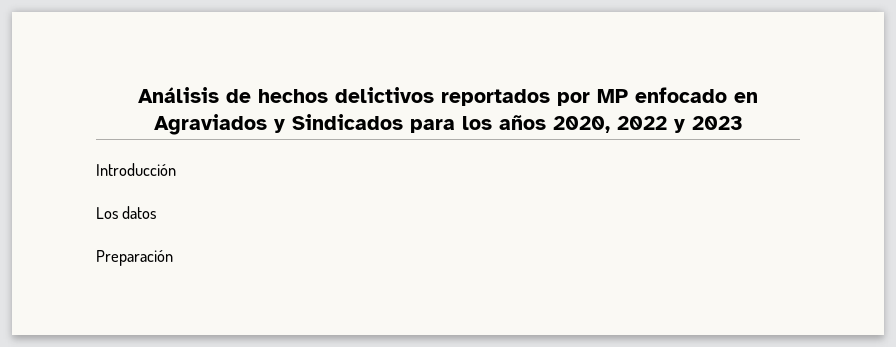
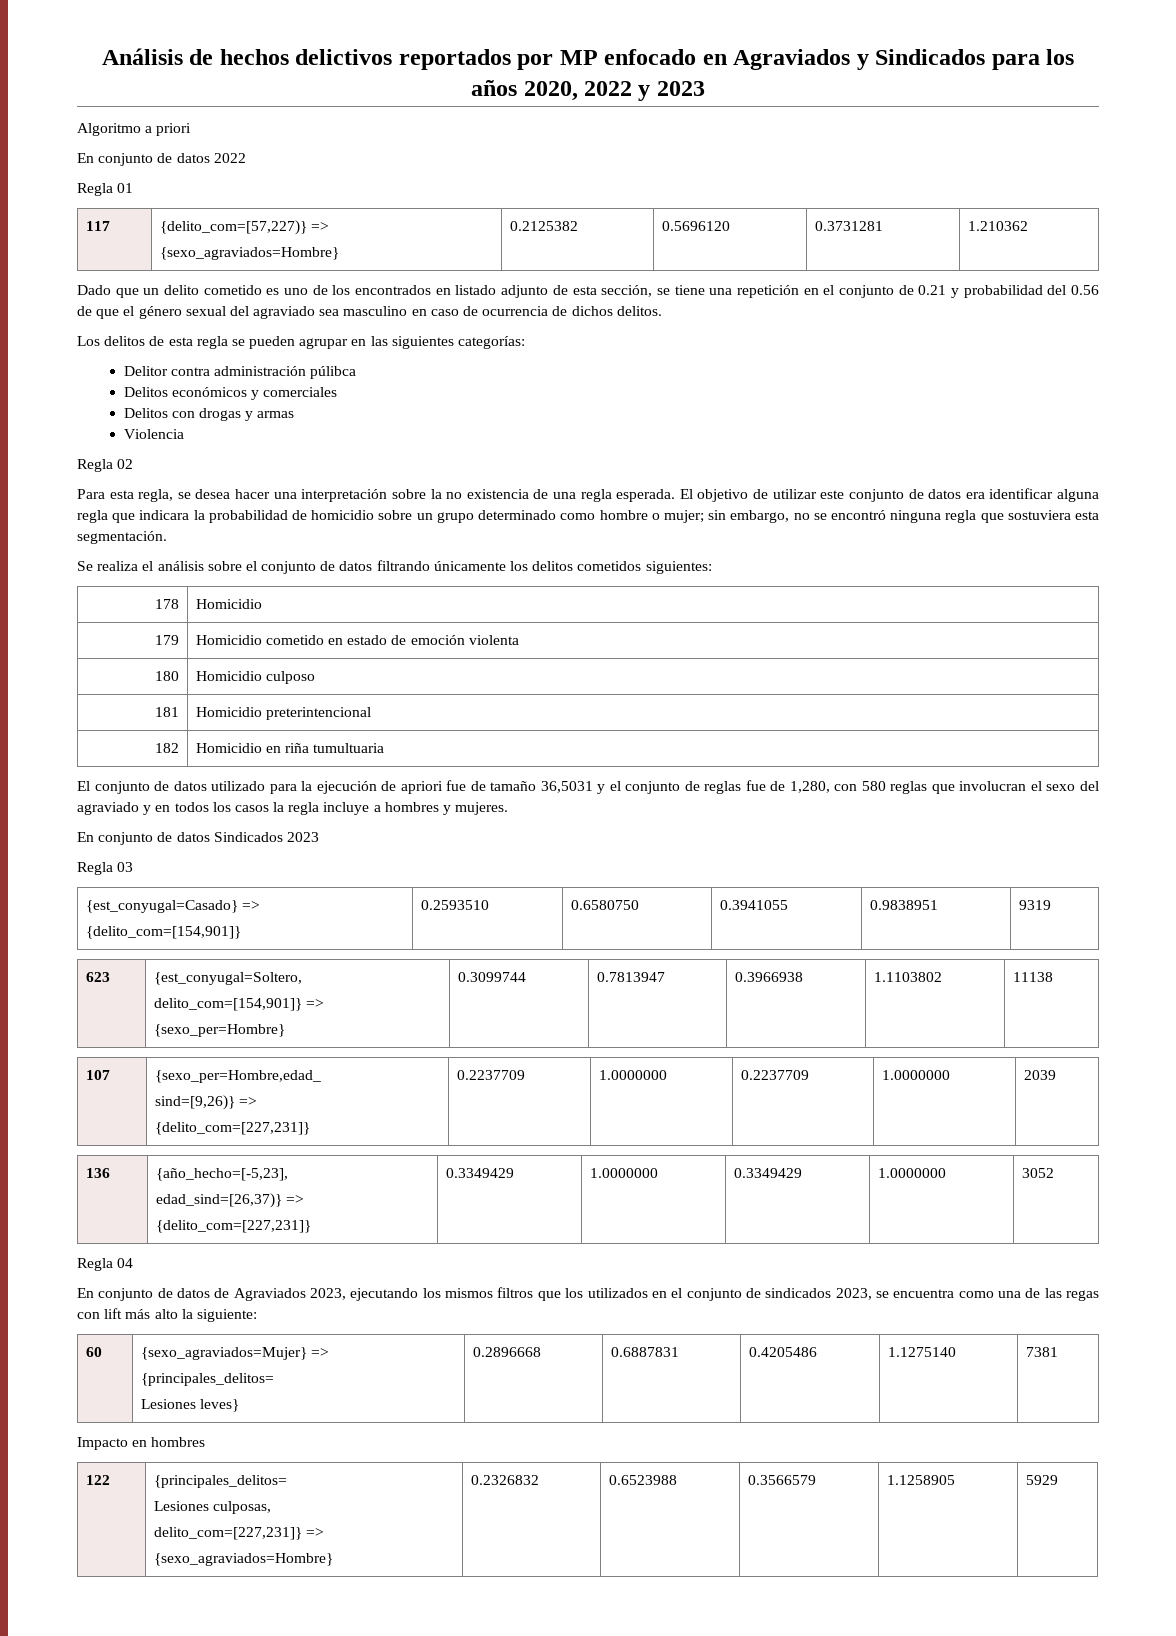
[96,163,176,176] [96,206,157,219] [96,250,173,266] Introducción // Los datos // Preparación -> [77,123,192,136] [77,153,246,166] [77,183,134,196] [85,221,110,231] [159,220,329,235] [159,247,339,260] [509,221,578,231] [661,221,730,231] [814,221,883,231] [967,221,1028,231] [77,285,1100,298] [77,306,662,319] [77,336,526,349] [123,366,357,379] [123,387,338,400] [123,408,295,421] [123,429,184,439] [77,459,134,472] [77,488,1100,502] [77,510,1100,523] [77,531,167,544] [77,560,712,574] [155,599,180,609] [195,599,262,609] [155,635,180,645] [195,635,519,645] [155,671,180,681] [195,671,315,684] [155,707,180,717] [195,707,371,720] [155,743,180,753] [195,743,385,753] [77,780,1099,794] [77,802,509,815] [77,832,319,845] [77,862,134,875] [85,900,260,913] [85,926,241,939] [420,900,489,910] [570,900,639,910] [719,900,788,910] [869,900,938,910] [1018,900,1051,910] [85,972,110,982] [153,972,302,985] [153,998,324,1011] [153,1024,285,1037] [457,972,526,982] [596,972,665,982] [734,972,803,982] [873,972,942,982] [1012,972,1053,982] [85,1070,110,1080] [154,1070,321,1083] [154,1095,257,1110] [154,1122,310,1135] [456,1070,525,1080] [598,1070,667,1080] [740,1070,809,1080] [881,1070,950,1080] [1023,1070,1056,1080] [85,1168,110,1178] [155,1168,288,1181] [155,1193,304,1208] [155,1220,311,1233] [445,1168,514,1178] [589,1168,658,1178] [733,1168,802,1178] [877,1168,946,1178] [1021,1168,1054,1178] [77,1258,134,1271] [77,1287,1099,1301] [77,1308,257,1322] [85,1347,102,1357] [140,1347,329,1360] [140,1373,274,1386] [140,1399,239,1412] [472,1347,541,1357] [610,1347,679,1357] [748,1347,817,1357] [887,1347,956,1357] [1025,1347,1058,1357] [77,1437,206,1450] [85,1475,110,1485] [153,1475,287,1488] [153,1501,271,1514] [153,1527,324,1540] [153,1553,333,1566] [470,1475,539,1485] [608,1475,677,1485] [747,1475,816,1485] [886,1475,955,1485] [1025,1475,1058,1485] Algoritmo a priori // En conjunto de datos 2022 // Regla 01 // 117 | {delito_com=[57,227)} => // {sexo_agraviados=Hombre} | 0.2125382 | 0.5696120 | 0.3731281 | 1.210362 // Dado que un delito cometido es uno de los encontrados en listado adjunto de esta sección, se tiene una repetición en el conjunto de 0.21 y probabilidad del 0.56 de que el género sexual del agraviado sea masculino en caso de ocurrencia de dichos delitos. // Los delitos de esta regla se pueden agrupar en las siguientes categorías: // Delitor contra administración púlibca // Delitos económicos y comerciales // Delitos con drogas y armas // Violencia // Regla 02 // Para esta regla, se desea hacer una interpretación sobre la no existencia de una regla esperada. El objetivo de utilizar este conjunto de datos era identificar alguna regla que indicara la probabilidad de homicidio sobre un grupo determinado como hombre o mujer; sin embargo, no se encontró ninguna regla que sostuviera esta segmentación. // Se realiza el análisis sobre el conjunto de datos filtrando únicamente los delitos cometidos siguientes: // 178 | Homicidio // 179 | Homicidio cometido en estado de emoción violenta // 180 | Homicidio culposo // 181 | Homicidio preterintencional // 182 | Homicidio en riña tumultuaria // El conjunto de datos utilizado para la ejecución de apriori fue de tamaño 36,5031 y el conjunto de reglas fue de 1,280, con 580 reglas que involucran el sexo del agraviado y en todos los casos la regla incluye a hombres y mujeres. // En conjunto de datos Sindicados 2023 // Regla 03 // {est_conyugal=Casado} => // {delito_com=[154,901]} | 0.2593510 | 0.6580750 | 0.3941055 | 0.9838951 | 9319 // 623 | {est_conyugal=Soltero, // delito_com=[154,901]} => // {sexo_per=Hombre} | 0.3099744 | 0.7813947 | 0.3966938 | 1.1103802 | 11138 // 107 | {sexo_per=Hombre,edad_ // sind=[9,26)} => // {delito_com=[227,231]} | 0.2237709 | 1.0000000 | 0.2237709 | 1.0000000 | 2039 // 136 | {año_hecho=[-5,23], // edad_sind=[26,37)} => // {delito_com=[227,231]} | 0.3349429 | 1.0000000 | 0.3349429 | 1.0000000 | 3052 // Regla 04 // En conjunto de datos de Agraviados 2023, ejecutando los mismos filtros que los utilizados en el conjunto de sindicados 2023, se encuentra como una de las regas con lift más alto la siguiente: // 60 | {sexo_agraviados=Mujer} => // {principales_delitos= // Lesiones leves} | 0.2896668 | 0.6887831 | 0.4205486 | 1.1275140 | 7381 // Impacto en hombres // 122 | {principales_delitos= // Lesiones culposas, // delito_com=[227,231]} => // {sexo_agraviados=Hombre} | 0.2326832 | 0.6523988 | 0.3566579 | 1.1258905 | 5929

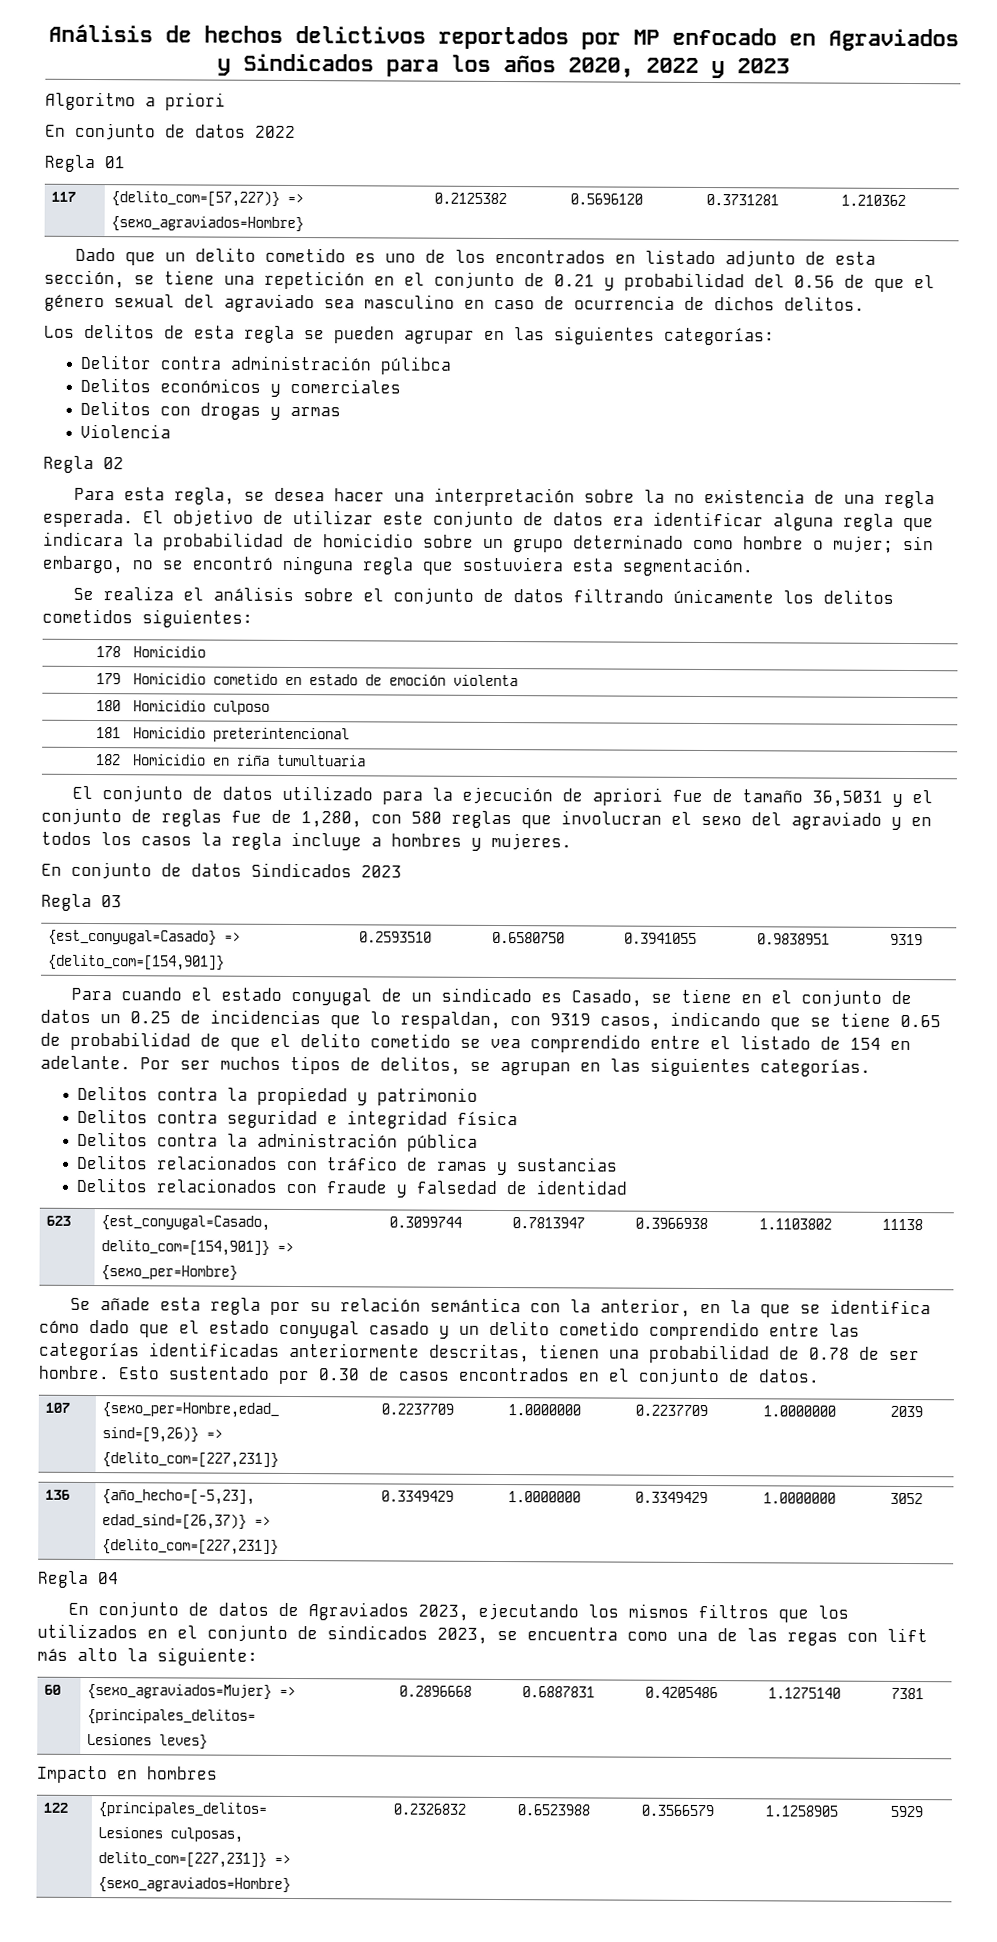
(1051, 905) none -> [71,987,913,1007] [40,1009,941,1031] [40,1031,911,1053] [40,1055,871,1077] [76,1085,478,1106] [76,1108,518,1129] [76,1131,478,1152] [76,1154,618,1176] [75,1177,627,1198] // Para cuando el estado conyugal de un sindicado es Casado, se tiene en el conjunto de datos un 0.25 de incidencias que lo respaldan, con 9319 casos, indicando que se tiene 0.65 de probabilidad de que el delito cometido se vea comprendido entre el listado de 154 en adelante. Por ser muchos tipos de delitos, se agrupan en las siguientes categorías. // Delitos contra la propiedad y patrimonio // Delitos contra seguridad e integridad física // Delitos contra la administración pública // Delitos relacionados con tráfico de ramas y sustancias // Delitos relacionados con fraude y falsedad de identidad
[153,972,302,985] {est_conyugal=Soltero, -> [100,1215,270,1231] {est_conyugal=Casado,
(1053, 977) none -> [70,1297,932,1318] [39,1320,860,1341] [39,1342,920,1364] [39,1365,820,1386] // Se añade esta regla por su relación semántica con la anterior, en la que se identifica cómo dado que el estado conyugal casado y un delito cometido comprendido entre las categorías identificadas anteriormente descritas, tienen una probabilidad de 0.78 de ser hombre. Esto sustentado por 0.30 de casos encontrados en el conjunto de datos.

